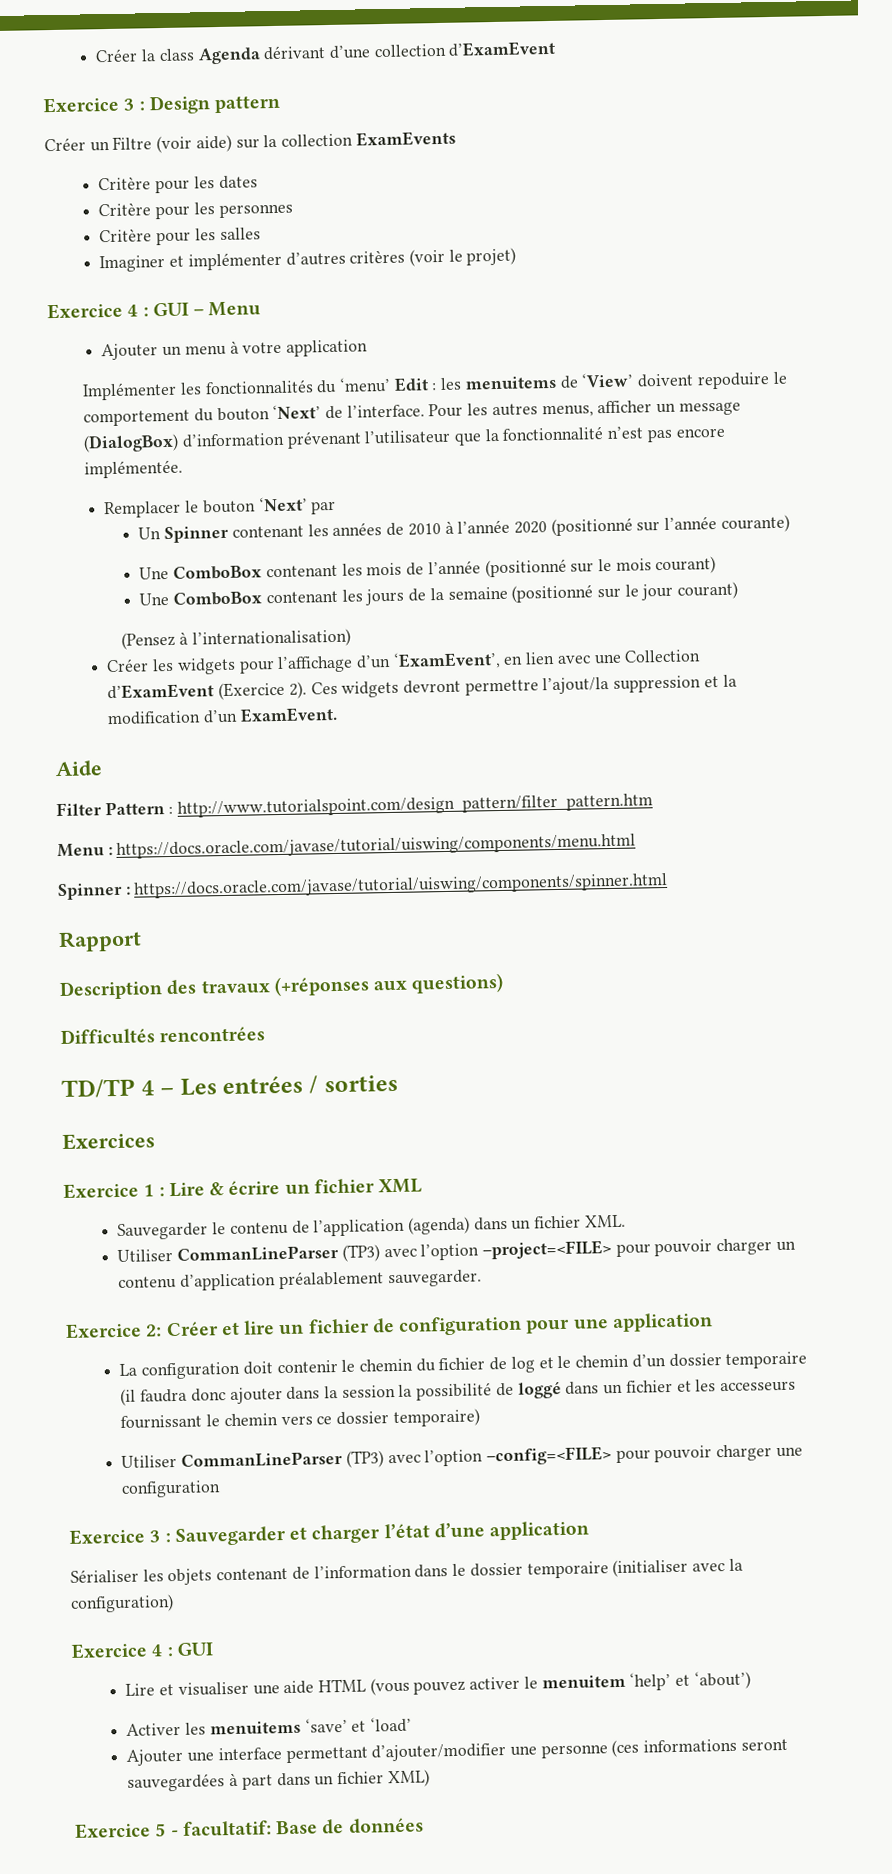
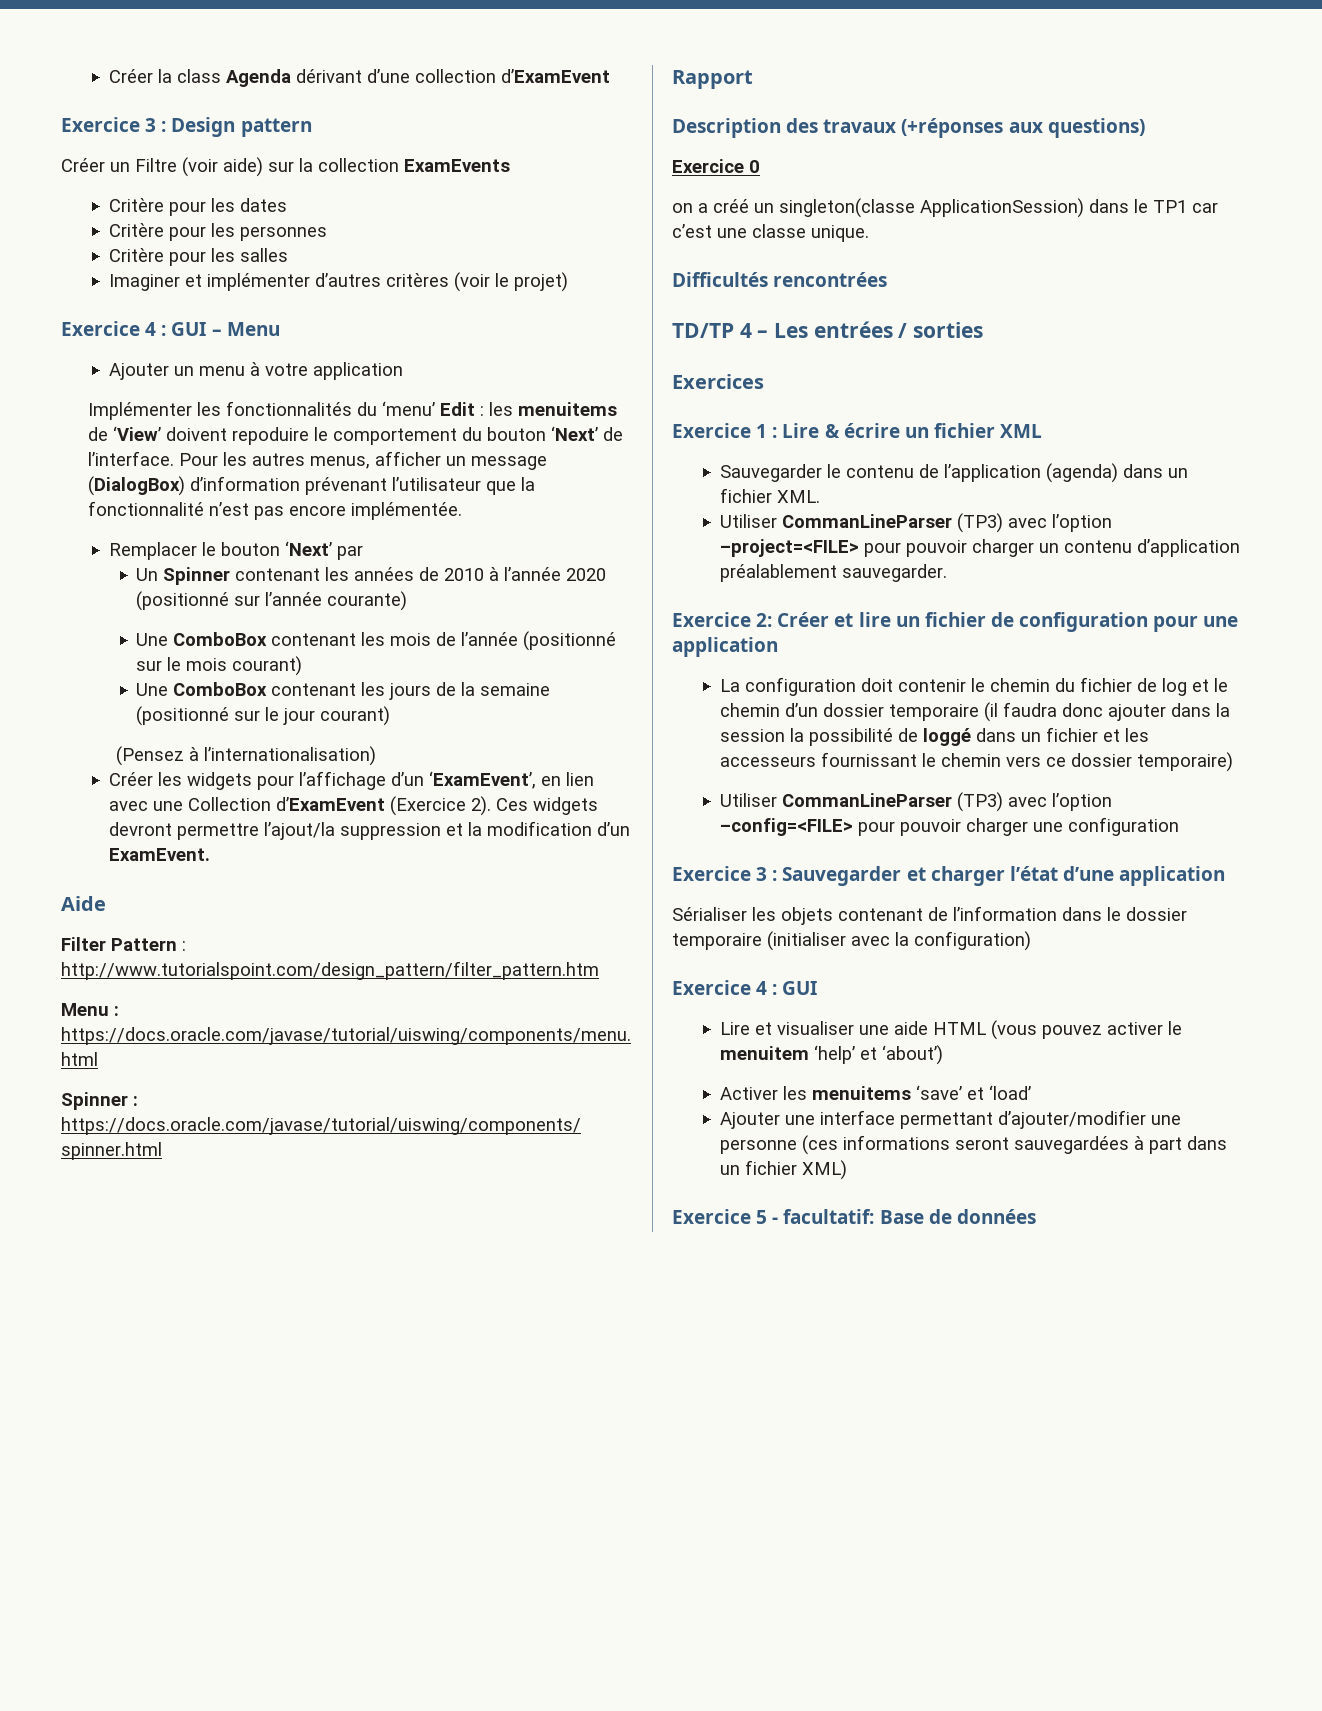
(505, 983) none -> [672,159,760,173] [672,198,1218,218] [672,224,869,242] // Exercice 0 // on a créé un singleton(classe ApplicationSession) dans le TP1 car c’est une classe unique.

